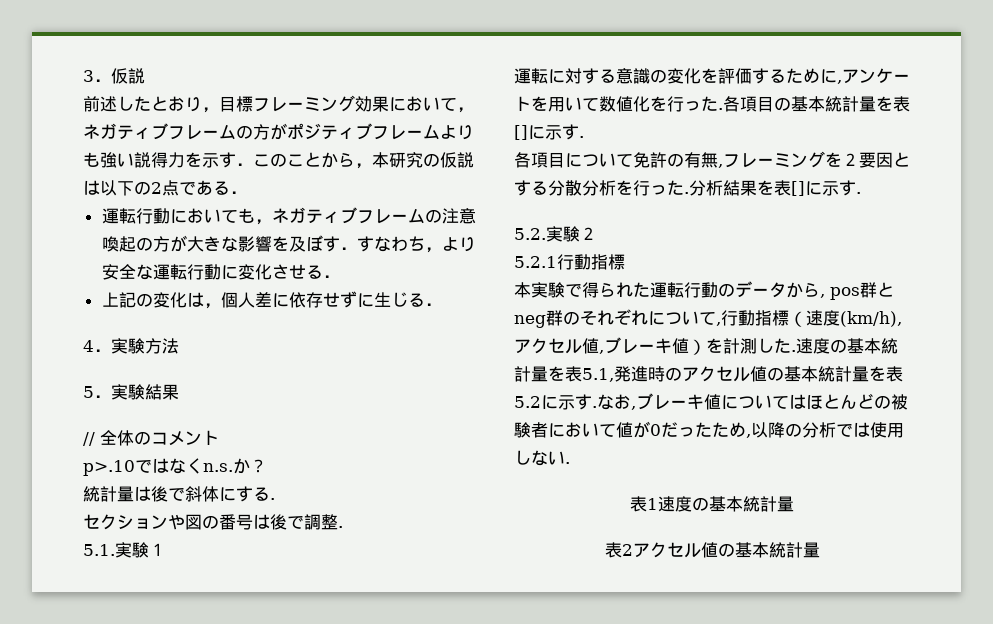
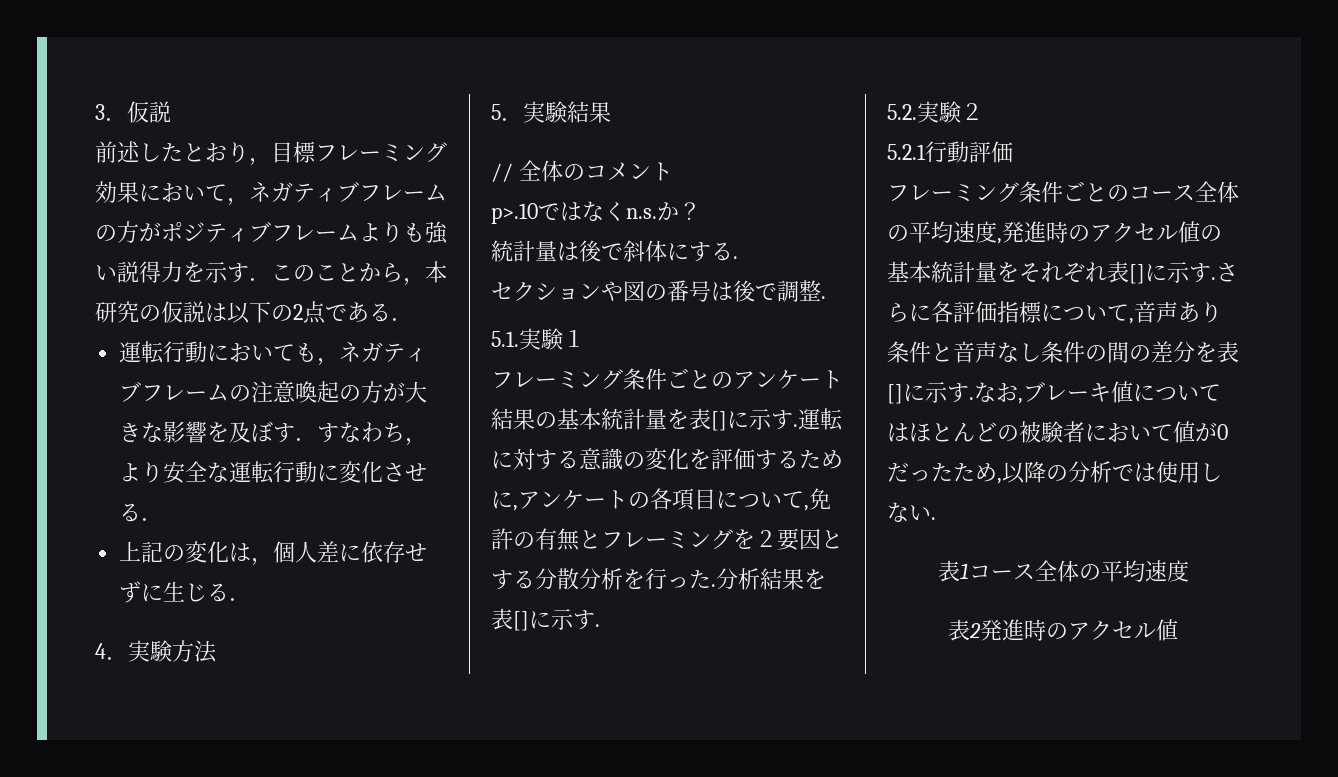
(166, 549) none -> [491,368,843,390] [491,408,798,431] フレーミング条件ごとのアンケート結果の基本統計量を表[]に示す.
[531,96,910,112] [514,124,584,140] を用いて数値化を行った.各項目の基本統計量を表[]に示す. // -> [628,492,650,508] の
(633, 160) none -> [804,505,809,511] ,
[718,164,723,168] , -> [579,530,601,549] と
[591,254,625,270] [514,281,894,300] [514,309,902,328] [514,337,898,355] [514,366,614,382] 指標 // 本実験で得られた運転行動のデータから, pos群とneg群のそれぞれについて,行動指標（速度(km/h),アクセル値,ブレーキ値）を計測した.速度の基本統計量を表5.1, -> [969,141,1013,163] [887,181,1239,203] [887,221,1002,244] 評価 // フレーミング条件ごとのコース全体の平均速度,
[886,366,903,382] [514,396,541,408] 表5.2 -> [1019,261,1238,284] [887,301,1222,324] [887,341,1239,363] [887,384,903,404] それぞれ表[]に示す.さらに各評価指標について,音声あり条件と音声なし条件の間の差分を表[]
[658,496,794,512] 速度の基本統計量 -> [968,560,1189,582] コース全体の平均速度
[632,542,820,558] アクセル値の基本統計量 -> [980,619,1178,641] 発進時のアクセル値

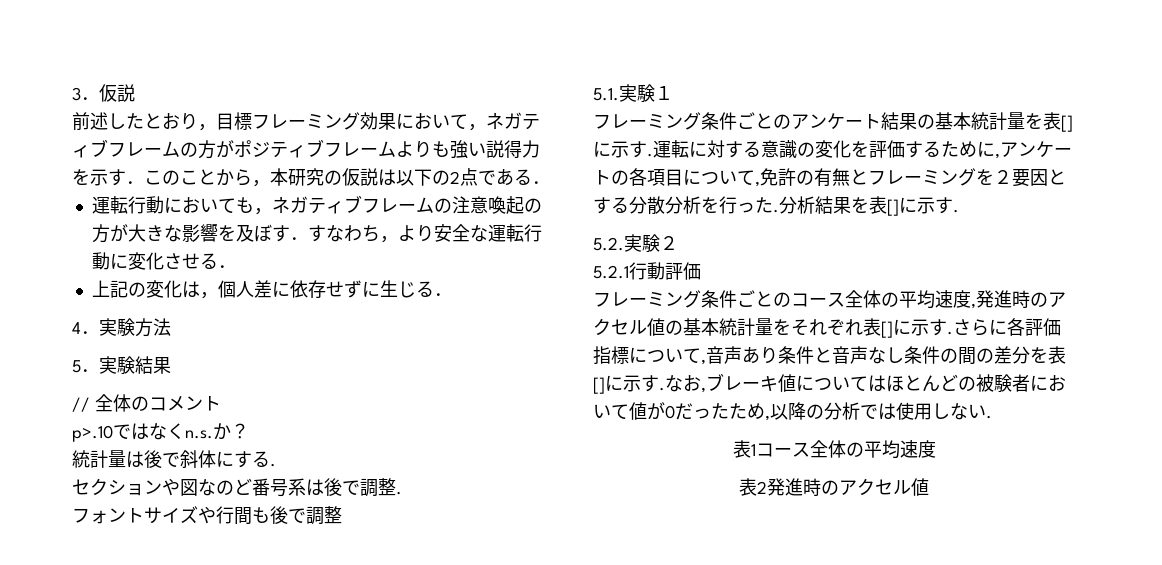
[645,280,711,302] の番号 -> [198,478,306,497] なのど番号系
(826, 297) none -> [72,506,342,525] // フォントサイズや行間も後で調整

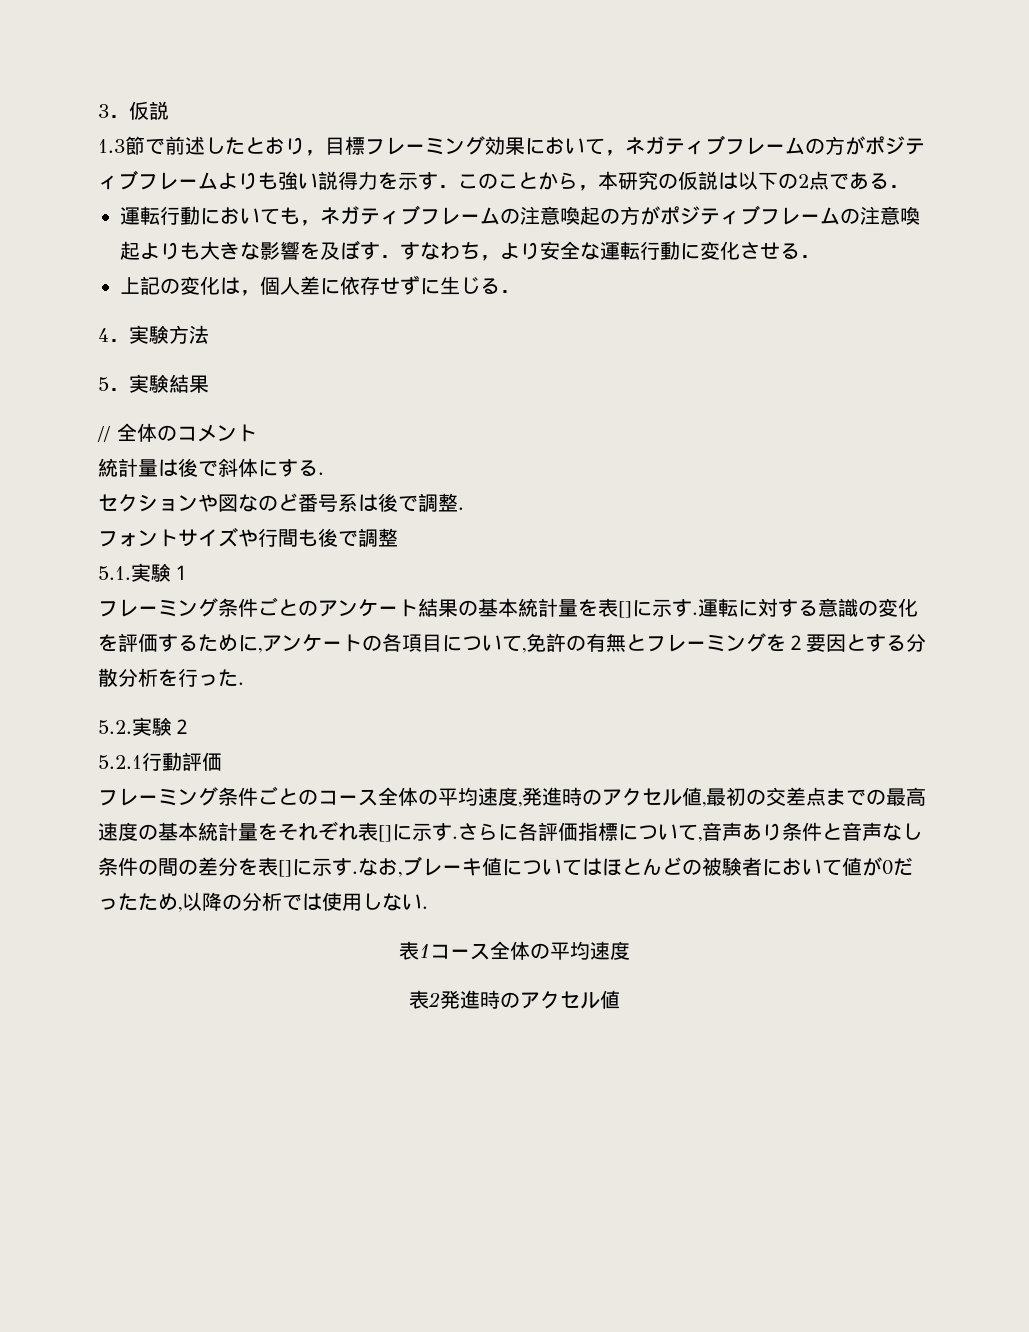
(135, 93) none -> [98,136,165,155] 1.3節で
(128, 233) none -> [660,205,920,225] [120,241,200,260] ポジティブフレームの注意喚起よりも
[72,423,249,442] // p>.10ではなくn.s.か？ -> (257, 433) none
[779,196,959,216] 分析結果を表[]に示す. -> (244, 683) none
(665, 327) none -> [702,787,926,807] [98,822,138,841] ,最初の交差点までの最高速度

